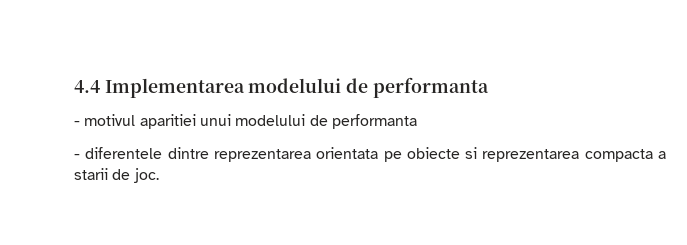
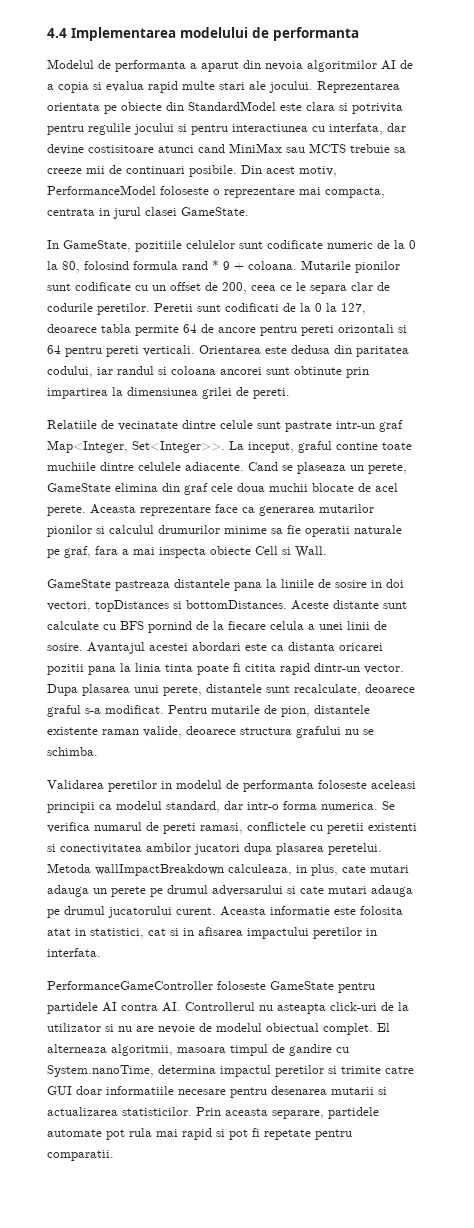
[74,114,417,129] [74,147,666,162] [74,168,159,183] - motivul aparitiei unui modelului de performanta // - diferentele dintre reprezentarea orientata pe obiecte si reprezentarea compacta a starii de joc. -> [47,59,413,72] [47,81,400,93] [47,101,403,114] [47,123,406,135] [47,143,406,155] [47,165,337,177] [47,185,385,198] [47,207,249,219] [47,240,416,252] [47,260,400,273] [47,282,390,294] [47,303,366,315] [47,324,407,336] [47,345,409,357] [47,366,369,378] [47,387,290,399] [47,420,403,432] [47,440,412,453] [47,462,407,474] [47,483,398,495] [47,504,374,516] [47,525,402,537] [47,546,327,558] [47,579,404,591] [47,600,407,612] [47,621,387,633] [47,642,383,654] [47,663,404,675] [47,684,415,696] [47,705,370,717] [47,726,374,738] [47,747,98,756] [47,780,416,792] [47,801,395,813] [47,822,417,834] [47,843,382,855] [47,863,409,876] [47,885,413,897] [47,906,403,918] [47,927,377,939] [47,948,101,957] [47,981,375,993] [47,1002,409,1014] [47,1023,390,1035] [47,1044,349,1056] [47,1065,414,1077] [47,1086,387,1098] [47,1107,379,1119] [47,1128,352,1140] [47,1150,114,1161] Modelul de performanta a aparut din nevoia algoritmilor AI de a copia si evalua rapid multe stari ale jocului. Reprezentarea orientata pe obiecte din StandardModel este clara si potrivita pentru regulile jocului si pentru interactiunea cu interfata, dar devine costisitoare atunci cand MiniMax sau MCTS trebuie sa creeze mii de continuari posibile. Din acest motiv, PerformanceModel foloseste o reprezentare mai compacta, centrata in jurul clasei GameState. // In GameState, pozitiile celulelor sunt codificate numeric de la 0 la 80, folosind formula rand * 9 + coloana. Mutarile pionilor sunt codificate cu un offset de 200, ceea ce le separa clar de codurile peretilor. Peretii sunt codificati de la 0 la 127, deoarece tabla permite 64 de ancore pentru pereti orizontali si 64 pentru pereti verticali. Orientarea este dedusa din paritatea codului, iar randul si coloana ancorei sunt obtinute prin impartirea la dimensiunea grilei de pereti. // Relatiile de vecinatate dintre celule sunt pastrate intr-un graf Map<Integer, Set<Integer>>. La inceput, graful contine toate muchiile dintre celulele adiacente. Cand se plaseaza un perete, GameState elimina din graf cele doua muchii blocate de acel perete. Aceasta reprezentare face ca generarea mutarilor pionilor si calculul drumurilor minime sa fie operatii naturale pe graf, fara a mai inspecta obiecte Cell si Wall. // GameState pastreaza distantele pana la liniile de sosire in doi vectori, topDistances si bottomDistances. Aceste distante sunt calculate cu BFS pornind de la fiecare celula a unei linii de sosire. Avantajul acestei abordari este ca distanta oricarei pozitii pana la linia tinta poate fi citita rapid dintr-un vector. Dupa plasarea unui perete, distantele sunt recalculate, deoarece graful s-a modificat. Pentru mutarile de pion, distantele existente raman valide, deoarece structura grafului nu se schimba. // Validarea peretilor in modelul de performanta foloseste aceleasi principii ca modelul standard, dar intr-o forma numerica. Se verifica numarul de pereti ramasi, conflictele cu peretii existenti si conectivitatea ambilor jucatori dupa plasarea peretelui. Metoda wallImpactBreakdown calculeaza, in plus, cate mutari adauga un perete pe drumul adversarului si cate mutari adauga pe drumul jucatorului curent. Aceasta informatie este folosita atat in statistici, cat si in afisarea impactului peretilor in interfata. // PerformanceGameController foloseste GameState pentru partidele AI contra AI. Controllerul nu asteapta click-uri de la utilizator si nu are nevoie de modelul obiectual complet. El alterneaza algoritmii, masoara timpul de gandire cu System.nanoTime, determina impactul peretilor si trimite catre GUI doar informatiile necesare pentru desenarea mutarii si actualizarea statisticilor. Prin aceasta separare, partidele automate pot rula mai rapid si pot fi repetate pentru comparatii.

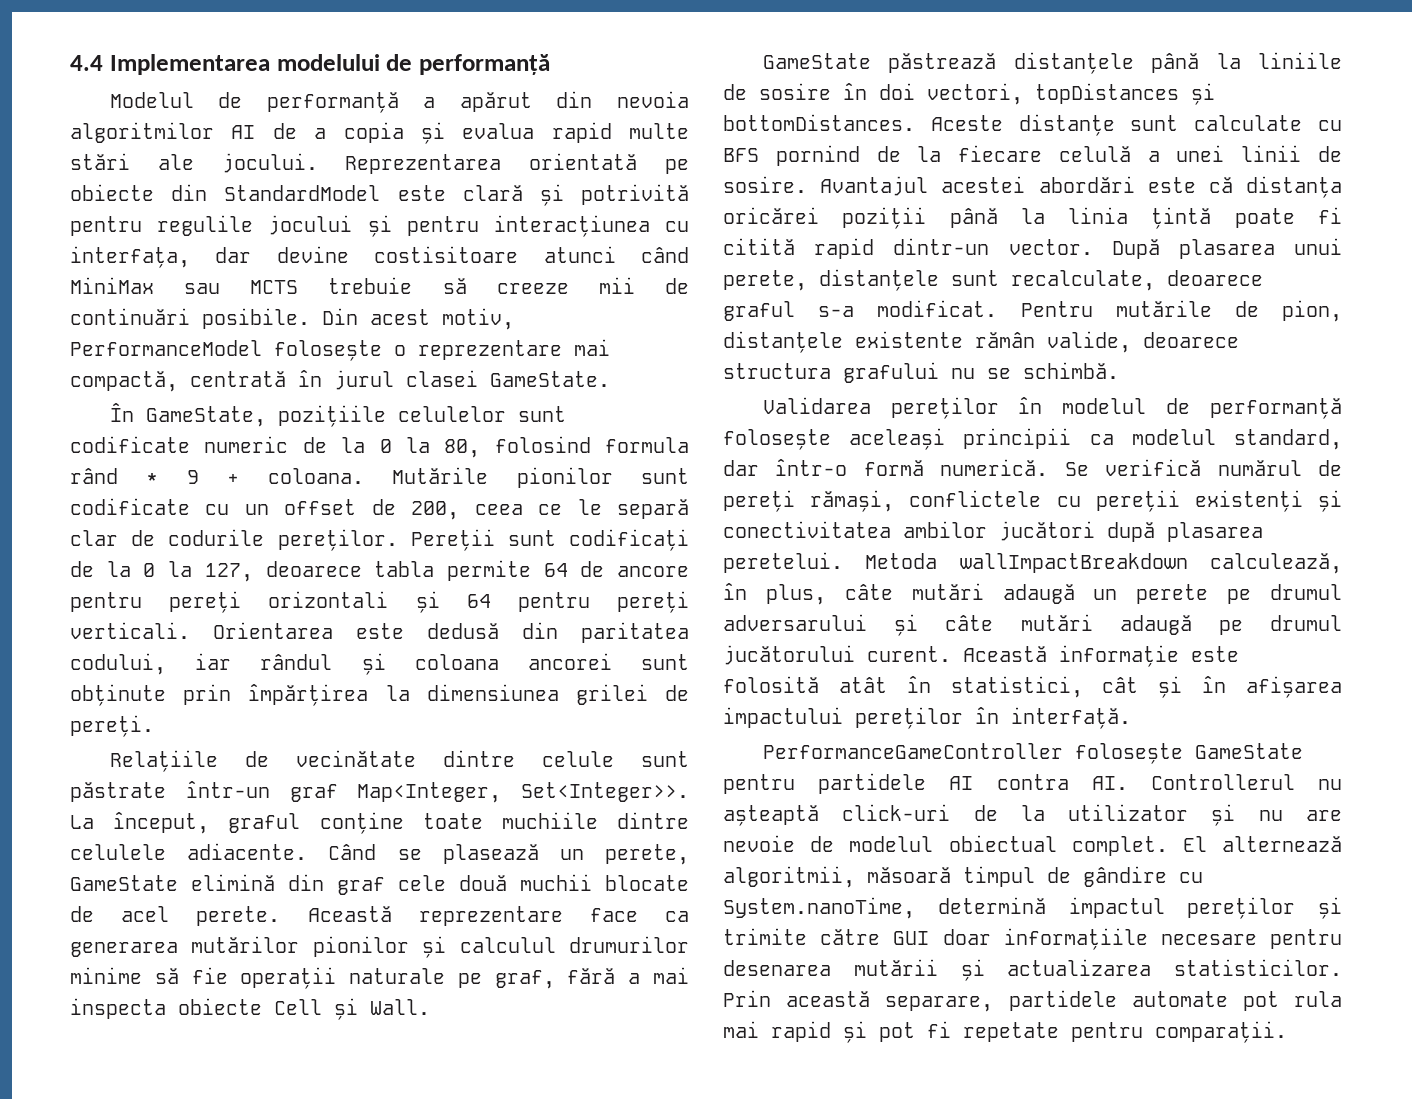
[273,27,359,41] performanta -> [419,54,550,75] performanță
[115,60,239,72] performanta a aparut -> [266,92,532,113] performanță a apărut
[93,82,102,90] si -> [420,122,445,144] și
[219,82,245,90] stari -> [70,153,130,170] stări
[47,103,100,111] orientata -> [529,153,638,170] orientată
[306,102,403,114] [47,123,383,135] clara si potrivita pentru regulile jocului si pentru interactiunea cu interfata, -> [462,184,690,206] [70,215,690,237] [70,246,190,268] clară și potrivită pentru regulile jocului și pentru interacțiunea cu interfața,
[198,144,225,153] cand -> [640,247,689,263] când
[394,147,406,153] sa -> [442,278,467,294] să
[126,166,185,174] continuari -> [70,308,190,325] continuări
[160,186,209,195] foloseste -> [274,340,382,361] folosește
[325,187,385,198] [47,208,110,216] compacta, centrata in -> [70,370,322,392] compactă, centrată în
[47,240,182,252] In GameState, pozitiile -> [109,403,386,427] În GameState, pozițiile
[182,261,208,270] rand -> [70,468,118,484] rând
[301,260,351,270] Mutarile -> [392,467,489,484] Mutările
[310,285,347,294] separa -> [617,499,690,519] separă
[97,303,279,315] peretilor. Peretii sunt codificati -> [277,529,689,551] pereților. Pereții sunt codificați
[301,324,407,336] pereti orizontali si -> [169,591,440,613] pereți orizontali și
[106,346,139,357] pereti -> [617,591,689,613] pereți
[291,345,330,354] dedusa -> [427,623,499,639] dedusă
[117,366,167,375] randul si -> [260,653,386,675] rândul și
[294,366,369,378] [47,388,108,399] obtinute prin impartirea -> [70,684,369,706] obținute prin împărțirea
[253,388,290,399] [47,420,178,431] pereti. // Relatiile de vecinatate -> [70,715,154,737] [109,750,416,772] pereți. // Relațiile de vecinătate
[285,421,375,432] pastrate intr-un -> [70,781,270,802] păstrate într-un
[248,441,378,453] inceput, graful contine -> [113,812,404,834] început, graful conține
[248,462,346,474] Cand se plaseaza -> [328,844,539,864] Când se plasează
[115,483,158,492] elimina -> [191,874,275,891] elimină
[237,483,265,492] doua -> [459,875,507,891] două
[90,504,136,514] Aceasta -> [307,906,392,922] Această
[319,504,374,513] [47,525,350,537] mutarilor pionilor si calculul drumurilor minime sa fie operatii -> [191,936,689,958] [70,967,337,989] mutărilor pionilor și calculul drumurilor minime să fie operații
[95,546,118,555] fara -> [567,968,616,984] fără
[282,547,291,555] si -> [334,998,358,1020] și
[115,579,262,591] pastreaza distantele pana -> [888,52,1200,74] păstrează distanțele până
[371,580,382,588] in -> [843,83,867,100] în
[173,601,182,609] si -> [1191,83,1215,105] și
[333,600,379,609] distante -> [1018,114,1115,136] distanțe
[270,621,304,630] celula -> [1058,146,1131,162] celulă
[192,642,383,651] [47,664,116,675] abordari este ca distanta oricarei pozitii pana -> [1038,176,1342,198] [723,207,998,229] abordări este că distanța oricărei poziții până
[165,664,193,672] tinta -> [1151,207,1212,229] țintă
[245,664,276,672] citita -> [723,238,795,255] citită
[47,684,78,696] Dupa -> [1111,239,1160,259] După
[206,684,262,693] distantele -> [819,269,939,291] distanțele
[211,705,260,714] mutarile -> [1115,300,1212,317] mutările
[314,705,370,714] [47,727,139,735] distantele existente raman -> [723,331,1035,353] distanțele existente rămân
[47,747,98,756] schimba. -> [1023,362,1119,379] schimbă.
[108,780,416,792] peretilor in modelul de performanta foloseste aceleasi -> [890,397,1342,419] [723,428,946,450] pereților în modelul de performanță folosește aceleași
[247,801,395,810] [47,822,417,834] [47,843,382,855] [47,863,409,876] [47,885,89,897] intr-o forma numerica. Se verifica numarul de pereti ramasi, conflictele cu peretii existenti si conectivitatea ambilor jucatori dupa plasarea peretelui. Metoda wallImpactBreakdown calculeaza, in plus, cate mutari adauga -> [775,459,1342,476] [723,490,1342,512] [723,521,1263,542] [723,552,1342,574] [723,583,1075,605] într-o formă numerică. Se verifică numărul de pereți rămași, conflictele cu pereții existenți și conectivitatea ambilor jucători după plasarea peretelui. Metoda wallImpactBreakdown calculează, în plus, câte mutări adaugă
[287,885,413,897] [47,906,403,918] [47,927,377,939] [47,948,101,957] si cate mutari adauga pe drumul jucatorului curent. Aceasta informatie este folosita atat in statistici, cat si in afisarea impactului peretilor in interfata. -> [894,614,1342,636] [723,645,1239,667] [723,676,1342,698] [723,707,1131,729] și câte mutări adaugă pe drumul jucătorului curent. Această informație este folosită atât în statistici, cât și în afișarea impactului pereților în interfață.
[217,981,266,990] foloseste -> [1074,743,1183,764] folosește
[277,1003,326,1014] asteapta -> [723,805,819,826] așteaptă
[105,1024,114,1032] si -> [1211,804,1236,826] și
[47,1044,226,1056] alterneaza algoritmii, masoara -> [1222,836,1342,852] [723,866,951,888] alternează algoritmii, măsoară
[289,1044,332,1056] gandire -> [1083,866,1167,887] gândire
[158,1065,414,1077] determina impactul peretilor si trimite catre -> [937,897,1342,919] [723,928,881,945] determină impactul pereților și trimite către
[106,1086,174,1095] informatiile -> [1003,928,1148,950] informațiile
[331,1087,387,1095] mutarii si -> [853,959,985,981] mutării și
[225,1108,268,1116] aceasta -> [786,991,871,1007] această
[216,1129,225,1137] si -> [843,1021,867,1043] și
[47,1150,114,1161] comparatii. -> [1155,1021,1287,1043] comparații.

